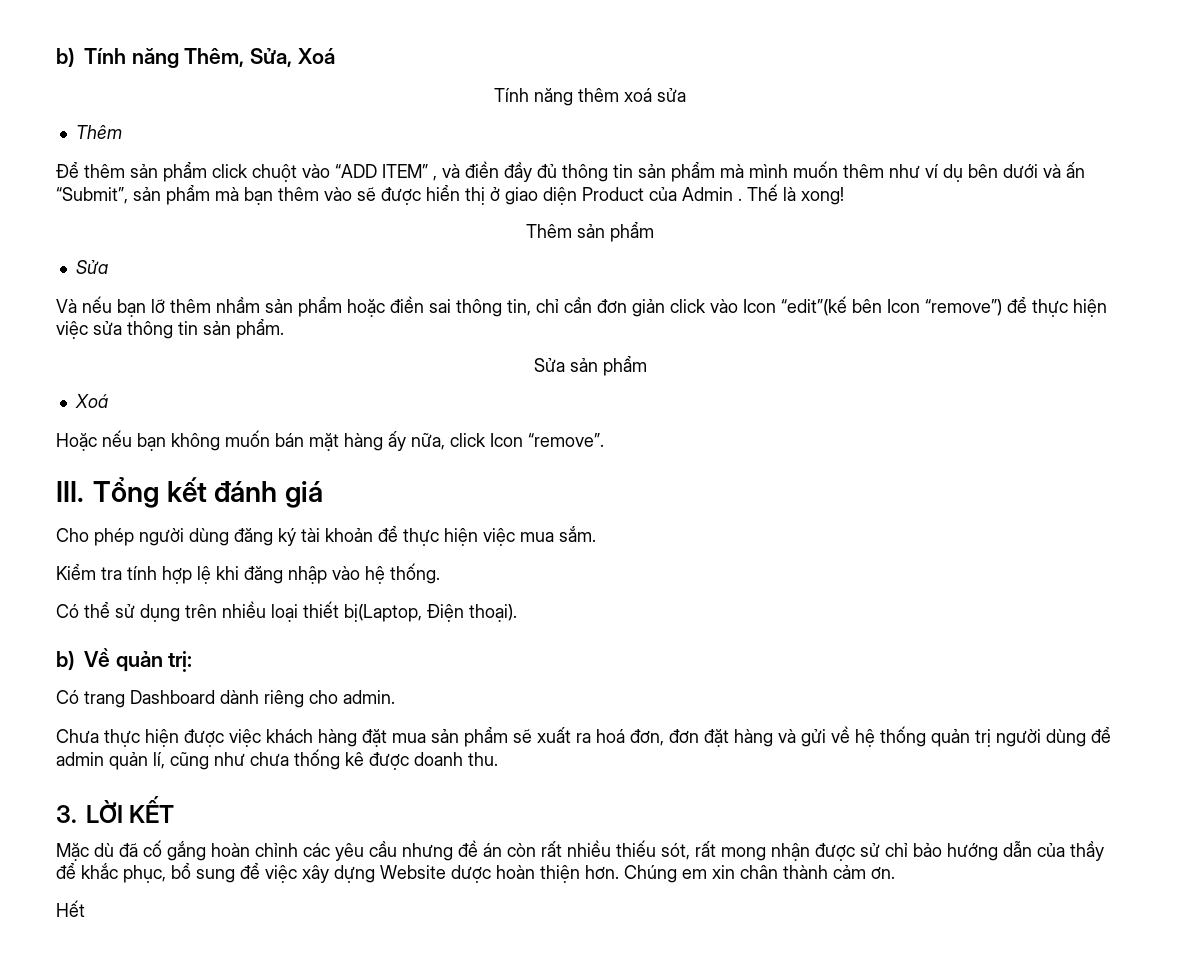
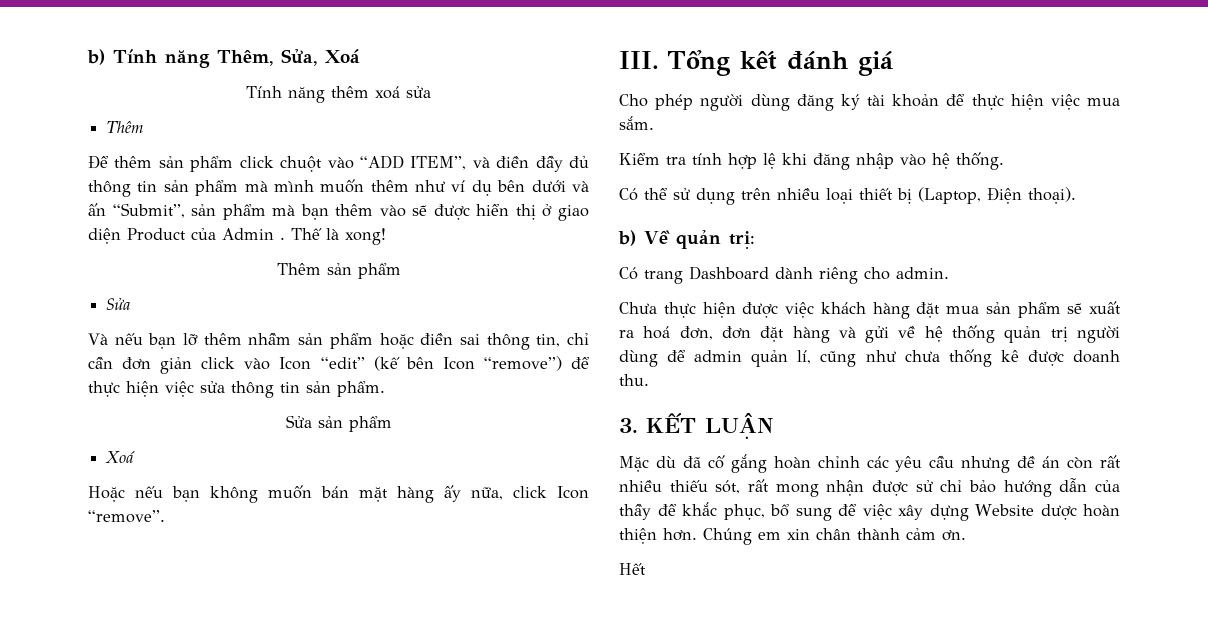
[382,164,437,181] ITEM” , -> [410,156,467,170] ITEM”,
[781,296,847,316] “edit”(kế -> [320,356,400,371] “edit” (kế
[344,604,422,622] bị(Laptop, -> [897,187,981,204] bị (Laptop,
[86,800,123,823] LỜI -> (638, 425) none
(175, 809) none -> [705,413,774,439] LUẬN

